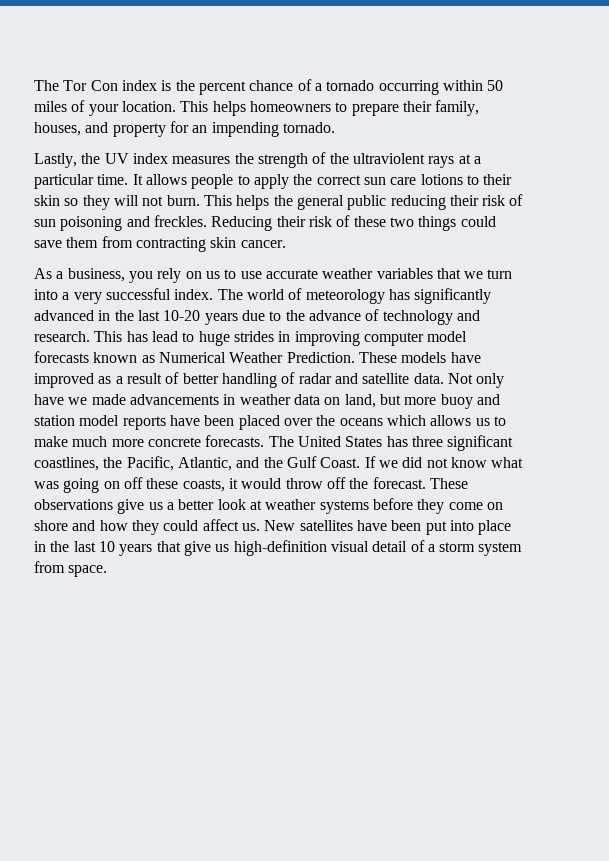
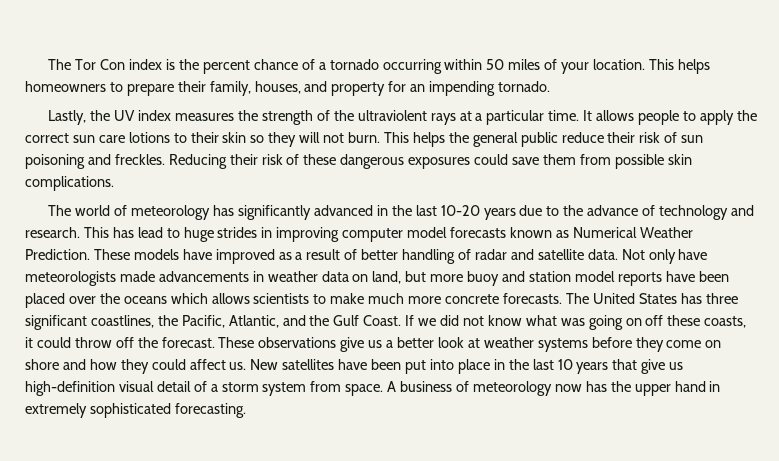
[390,195,446,210] reducing -> [561,132,604,143] reduce
[389,216,457,231] two things -> [340,154,471,169] dangerous exposures
[135,237,286,252] [34,268,513,283] [34,288,214,304] contracting skin cancer. // As a business, you rely on us to use accurate weather variables that we turn into a very successful index. -> [614,154,692,169] [25,176,114,191] possible skin complications. //
[68,397,88,405] we -> [25,271,116,286] meteorologists
[475,418,490,426] us -> [253,293,310,304] scientists
[241,478,282,489] would -> [36,337,71,348] could
(108, 571) none -> [387,381,721,396] [25,403,246,418] A business of meteorology now has the upper hand in extremely sophisticated forecasting.

